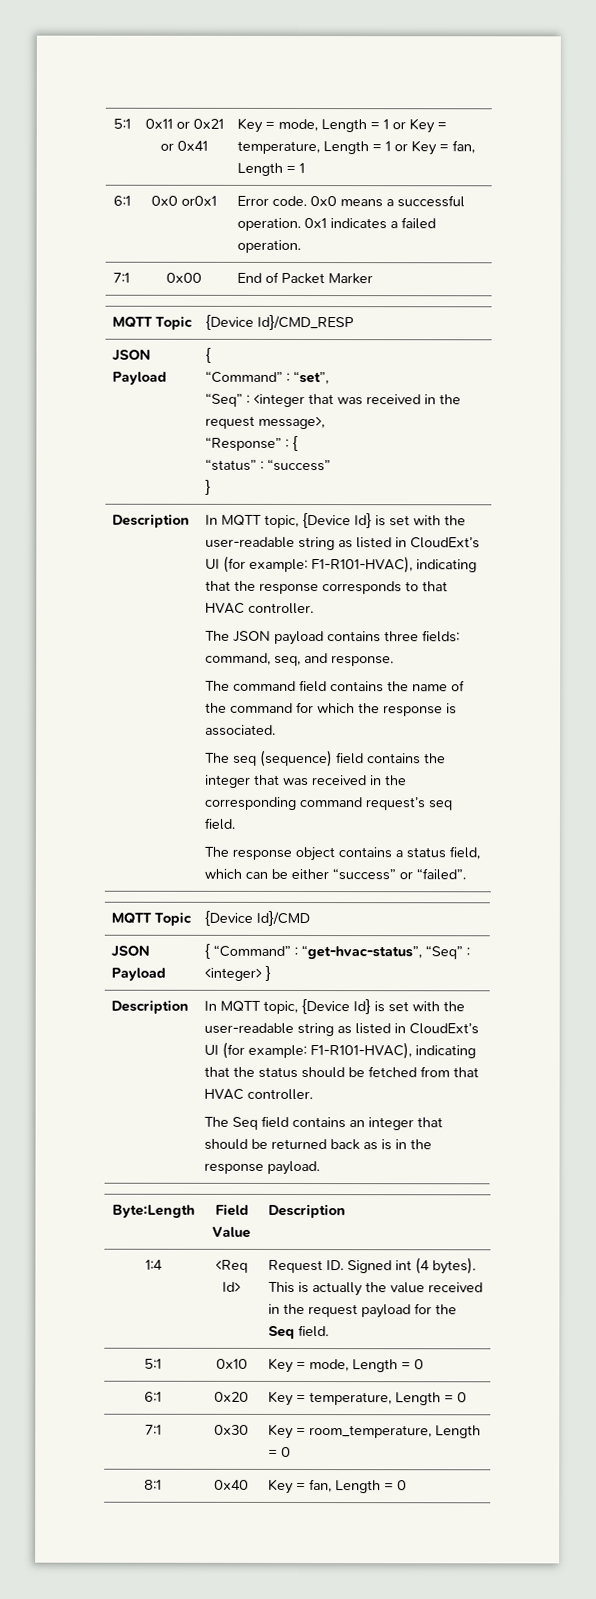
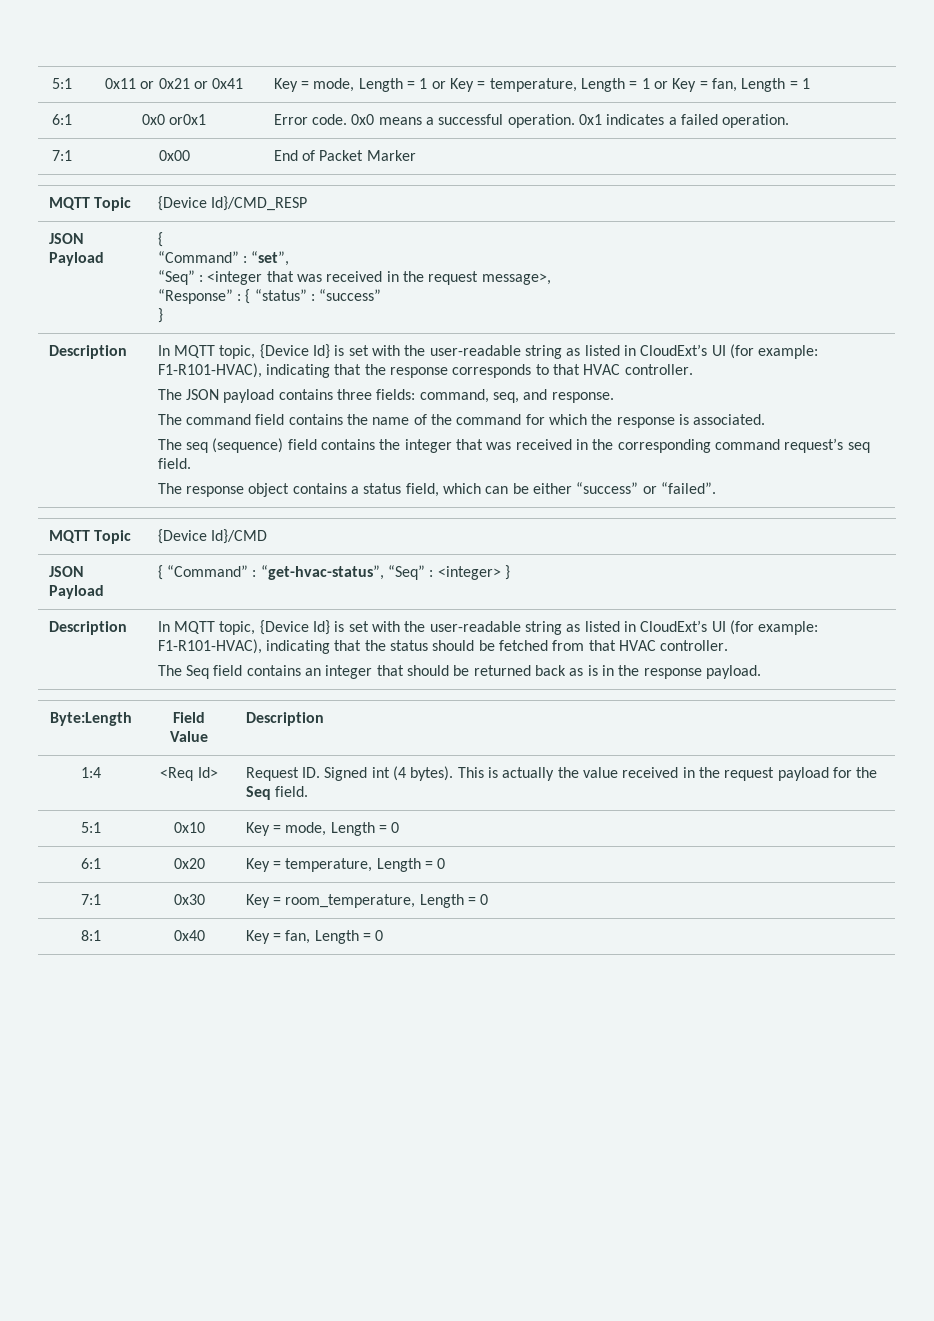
(299, 443) // -> (251, 296) none

